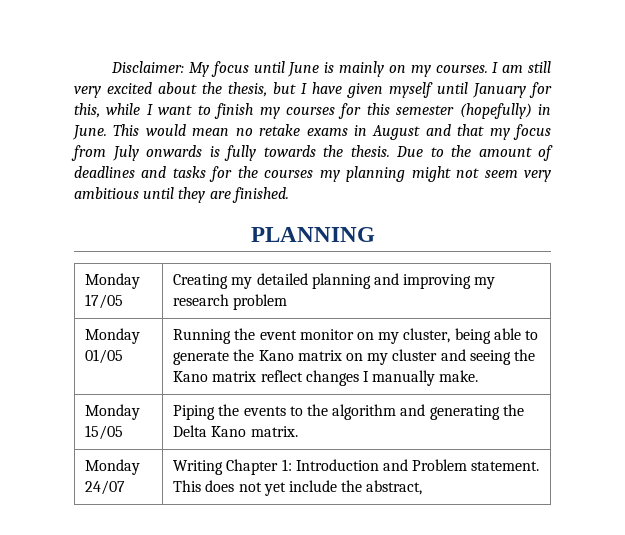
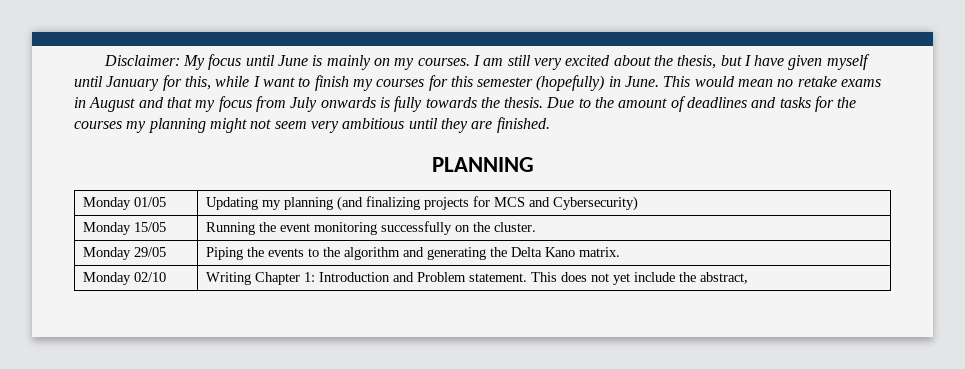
[85,294,124,309] [173,273,496,289] [173,294,288,310] [85,328,141,344] [85,349,124,364] 17/05 | Creating my detailed planning and improving my research problem // Monday 01/05 -> [133,197,166,207] [205,196,638,211] [82,222,166,235] 01/05 | Updating my planning (and finalizing projects for MCS and Cybersecurity) // Monday 15/05
[299,328,538,344] [173,349,535,365] [173,370,479,386] [85,404,141,420] [85,425,124,440] monitor on my cluster, being able to generate the Kano matrix on my cluster and seeing the Kano matrix reflect changes I manually make. // Monday 15/05 -> [313,221,536,235] [82,247,166,260] monitoring successfully on the cluster. // Monday 29/05
[85,480,126,495] 24/07 -> [133,272,166,282] 02/10

